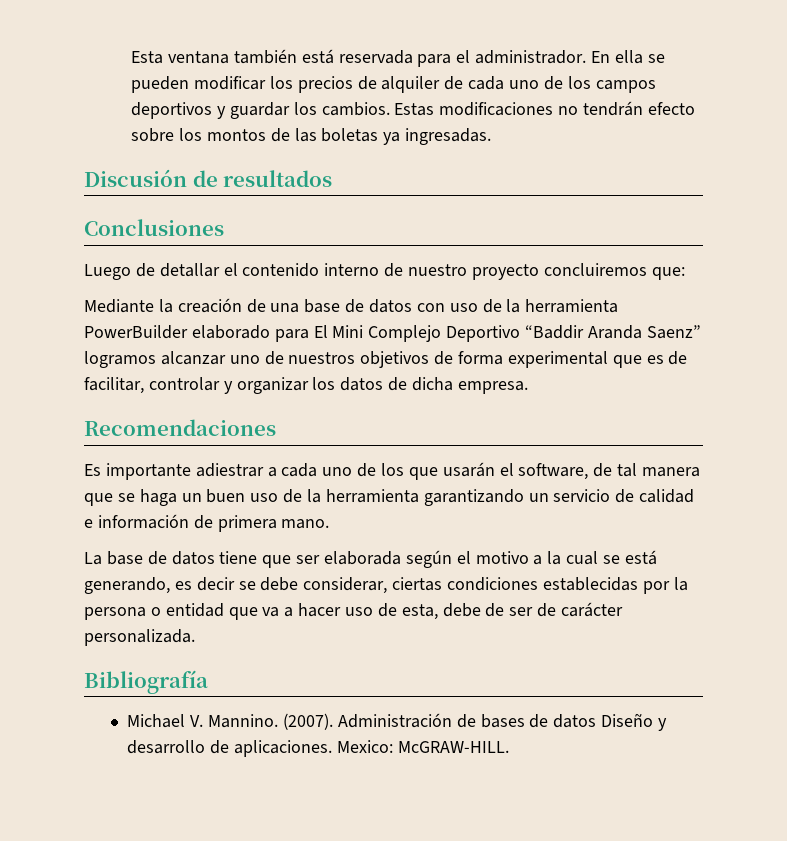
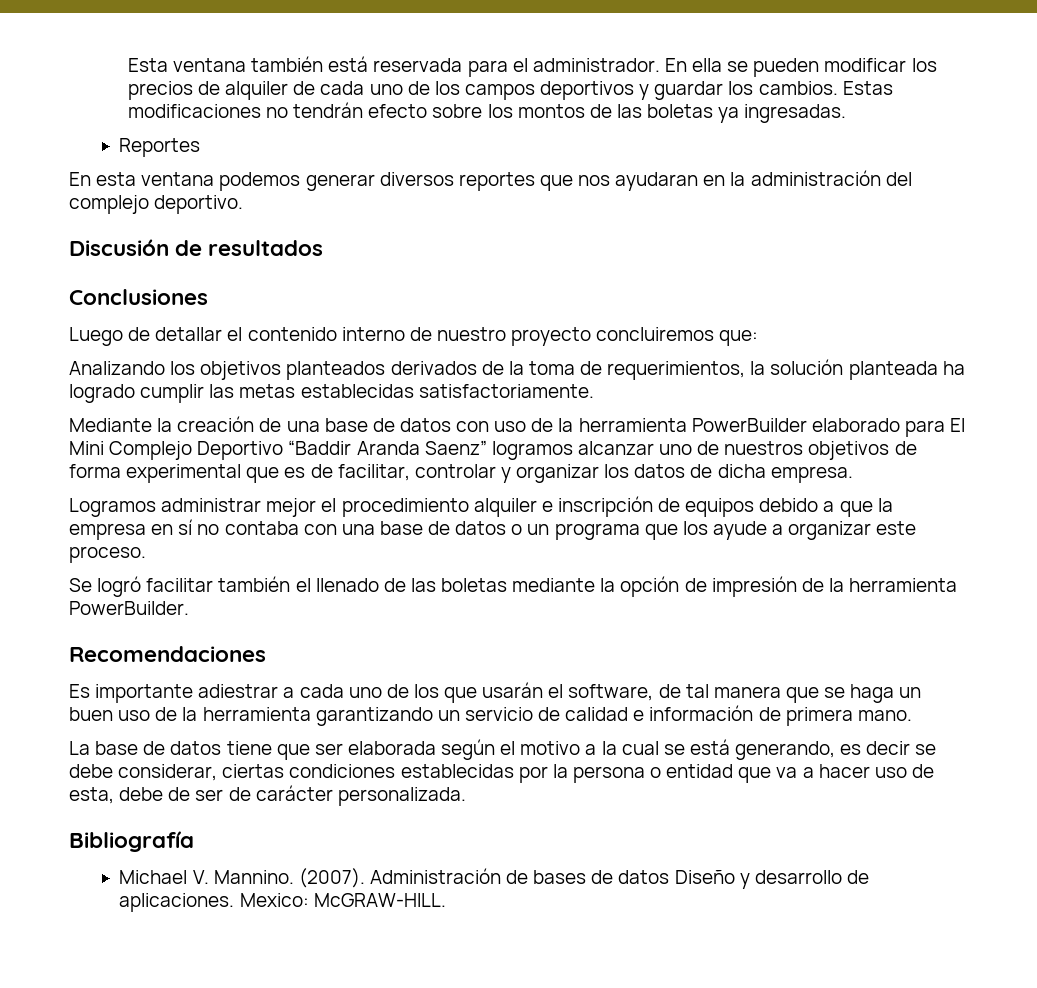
(492, 136) none -> [119,138,201,157] [69,170,912,191] [69,195,244,214] // Reportes // En esta ventana podemos generar diversos reportes que nos ayudaran en la administración del complejo deportivo.
(685, 273) none -> [69,359,965,380] [69,384,594,403] // Analizando los objetivos planteados derivados de la toma de requerimientos, la solución planteada ha logrado cumplir las metas establecidas satisfactoriamente.
(528, 387) none -> [69,496,893,517] [69,519,917,540] [69,546,146,563] [69,576,958,597] [69,601,189,615] // Logramos administrar mejor el procedimiento alquiler e inscripción de equipos debido a que la empresa en sí no contaba con una base de datos o un programa que los ayude a organizar este proceso. // Se logró facilitar también el llenado de las boletas mediante la opción de impresión de la herramienta PowerBuilder.

